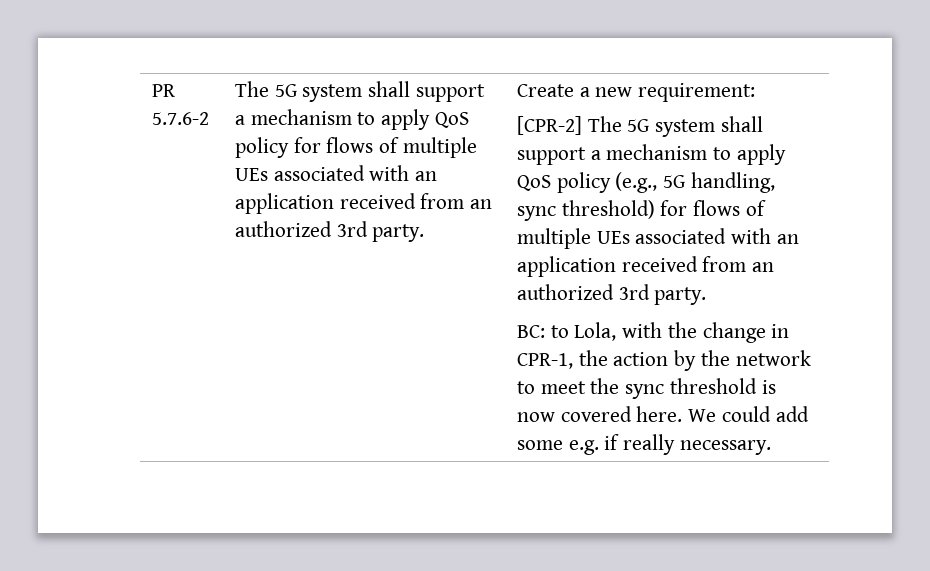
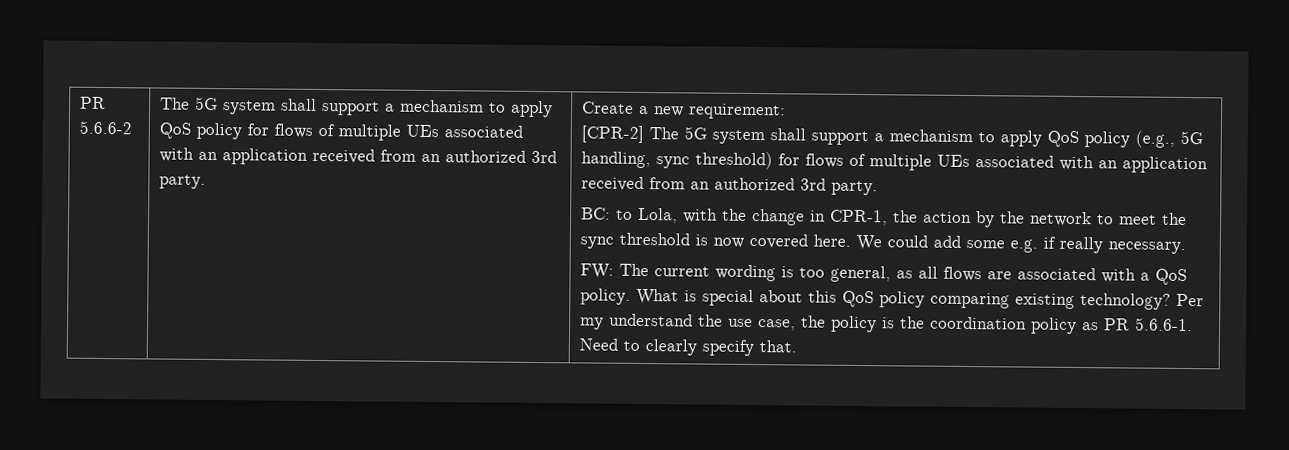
[152,84,177,97] [152,112,210,125] PR 5.7.6-2 -> [79,96,106,110] [78,120,132,135] PR 5.6.6-2
(771, 447) none -> [579,263,1187,286] [579,288,1204,310] [579,313,1193,334] [578,338,797,357] // FW: The current wording is too general, as all flows are associated with a QoS policy. What is special about this QoS policy comparing existing technology? Per my understand the use case, the policy is the coordination policy as PR 5.6.6-1. Need to clearly specify that.

